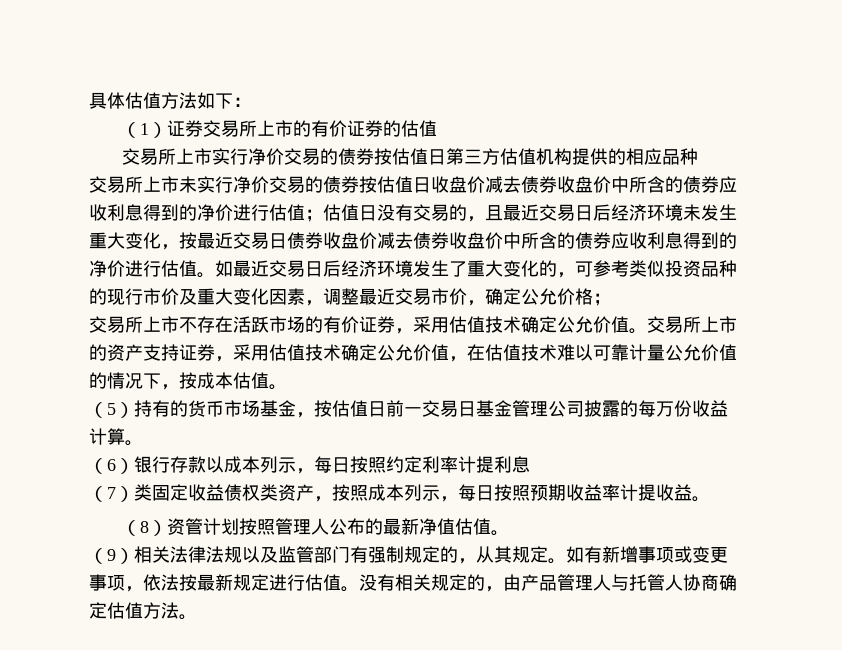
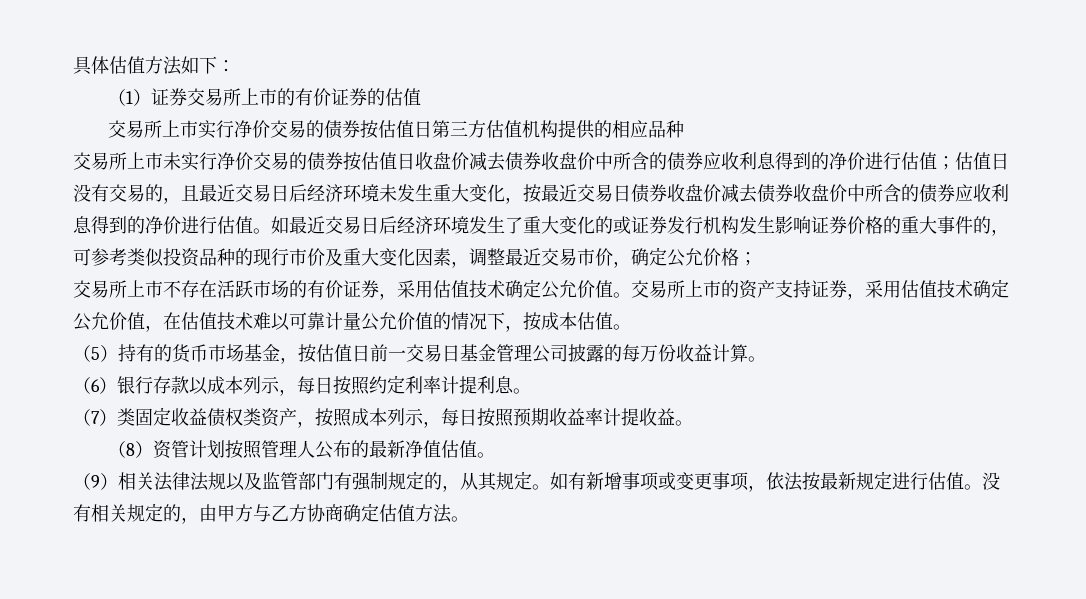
(557, 268) none -> [613,216,991,234] 或证券发行机构发生影响证券价格的重大事件的
(530, 464) none -> [513,388,531,394] 。
[521,574,683,591] 产品管理人与托管人 -> [217,504,307,522] 甲方与乙方

